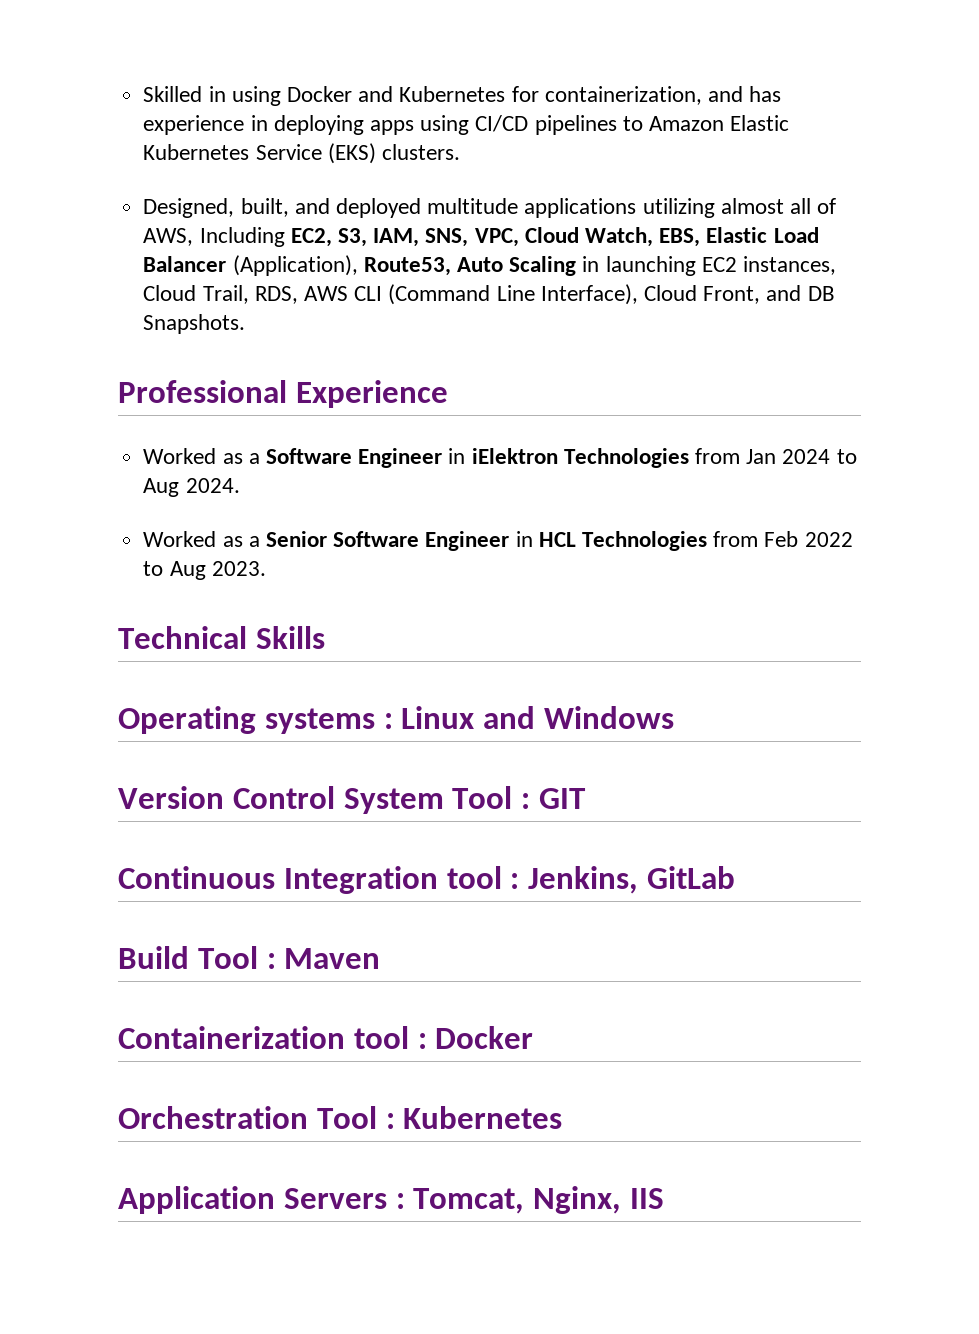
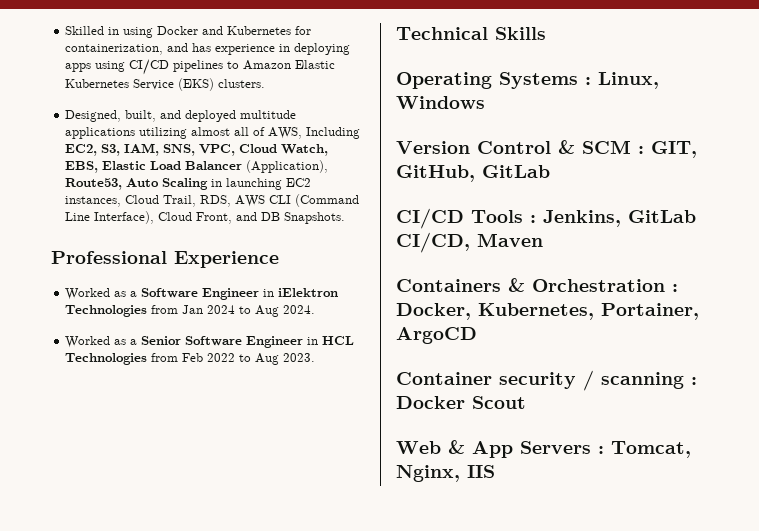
[264,706,536,734] systems : Linux and -> [499,72,659,89] Systems : Linux,
[343,786,586,814] [118,866,735,894] [118,946,381,969] [118,1026,534,1049] [118,1106,563,1129] [118,1186,275,1214] System Tool : GIT // Continuous Integration tool : Jenkins, GitLab // Build Tool : Maven // Containerization tool : Docker // Orchestration Tool : Kubernetes // Application -> [558,140,697,158] [396,165,550,182] [396,208,696,229] [396,232,543,253] [396,278,678,292] [396,303,699,320] [396,327,477,344] [396,370,697,391] [396,396,526,409] [396,440,513,458] & SCM : GIT, GitHub, GitLab // CI/CD Tools : Jenkins, GitLab CI/CD, Maven // Containers & Orchestration : Docker, Kubernetes, Portainer, ArgoCD // Container security / scanning : Docker Scout // Web & App

